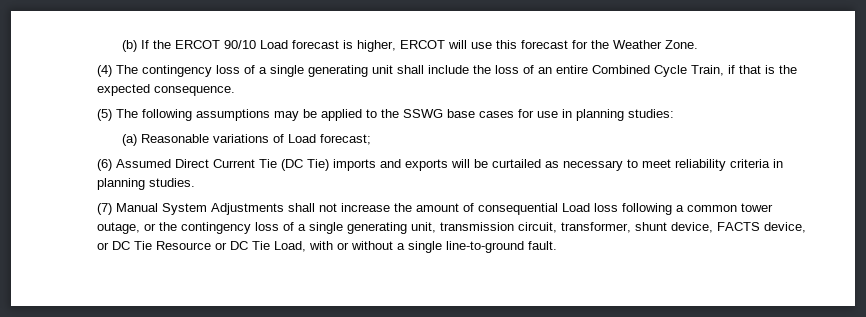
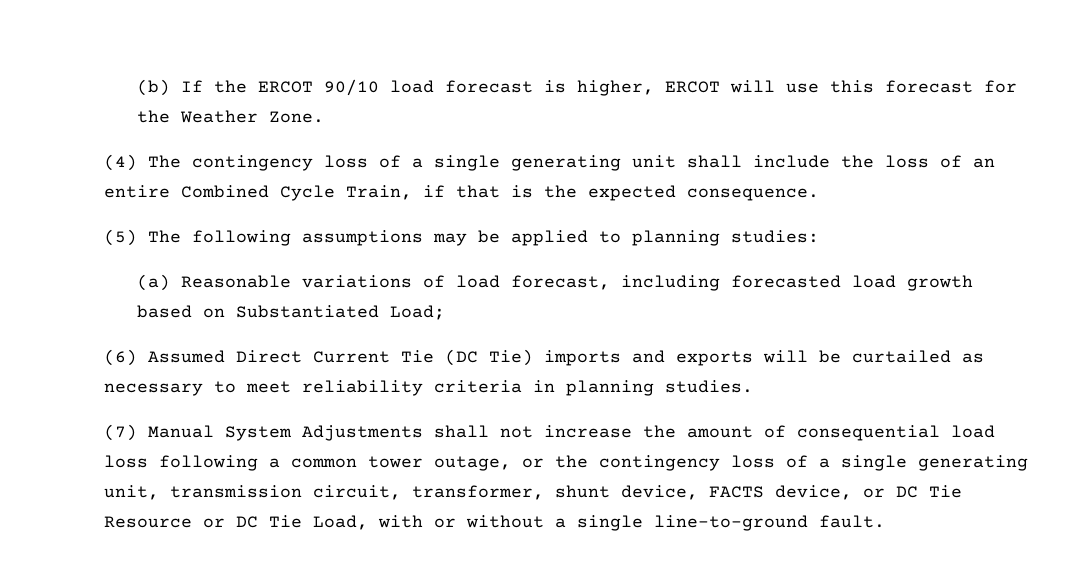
[259,40,288,49] Load -> [390,80,435,93] load
[381,109,573,118] the SSWG base cases for use in -> (621, 237) none
[287,134,371,145] Load forecast; -> [456,275,974,291] [137,305,446,320] load forecast, including forecasted load growth based on Substantiated Load;
[562,203,591,212] Load -> [950,425,995,438] load

